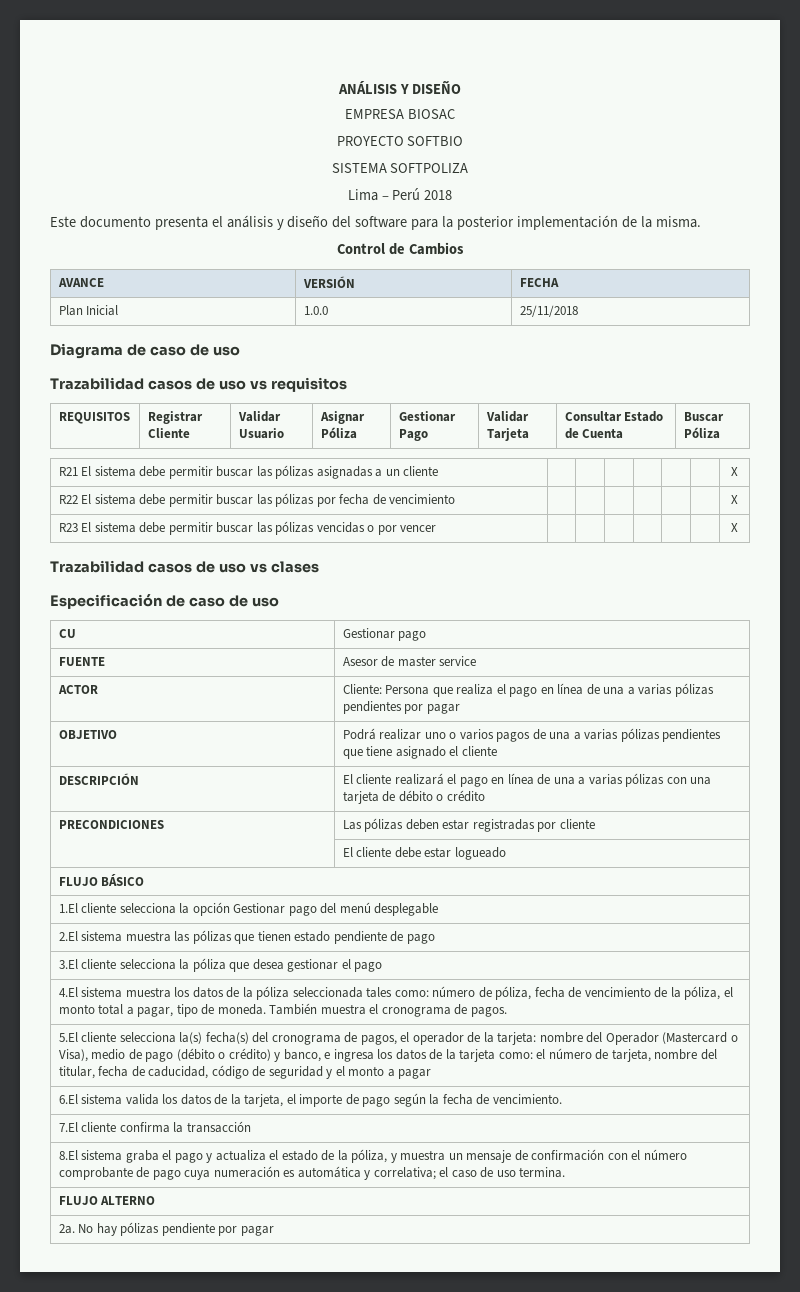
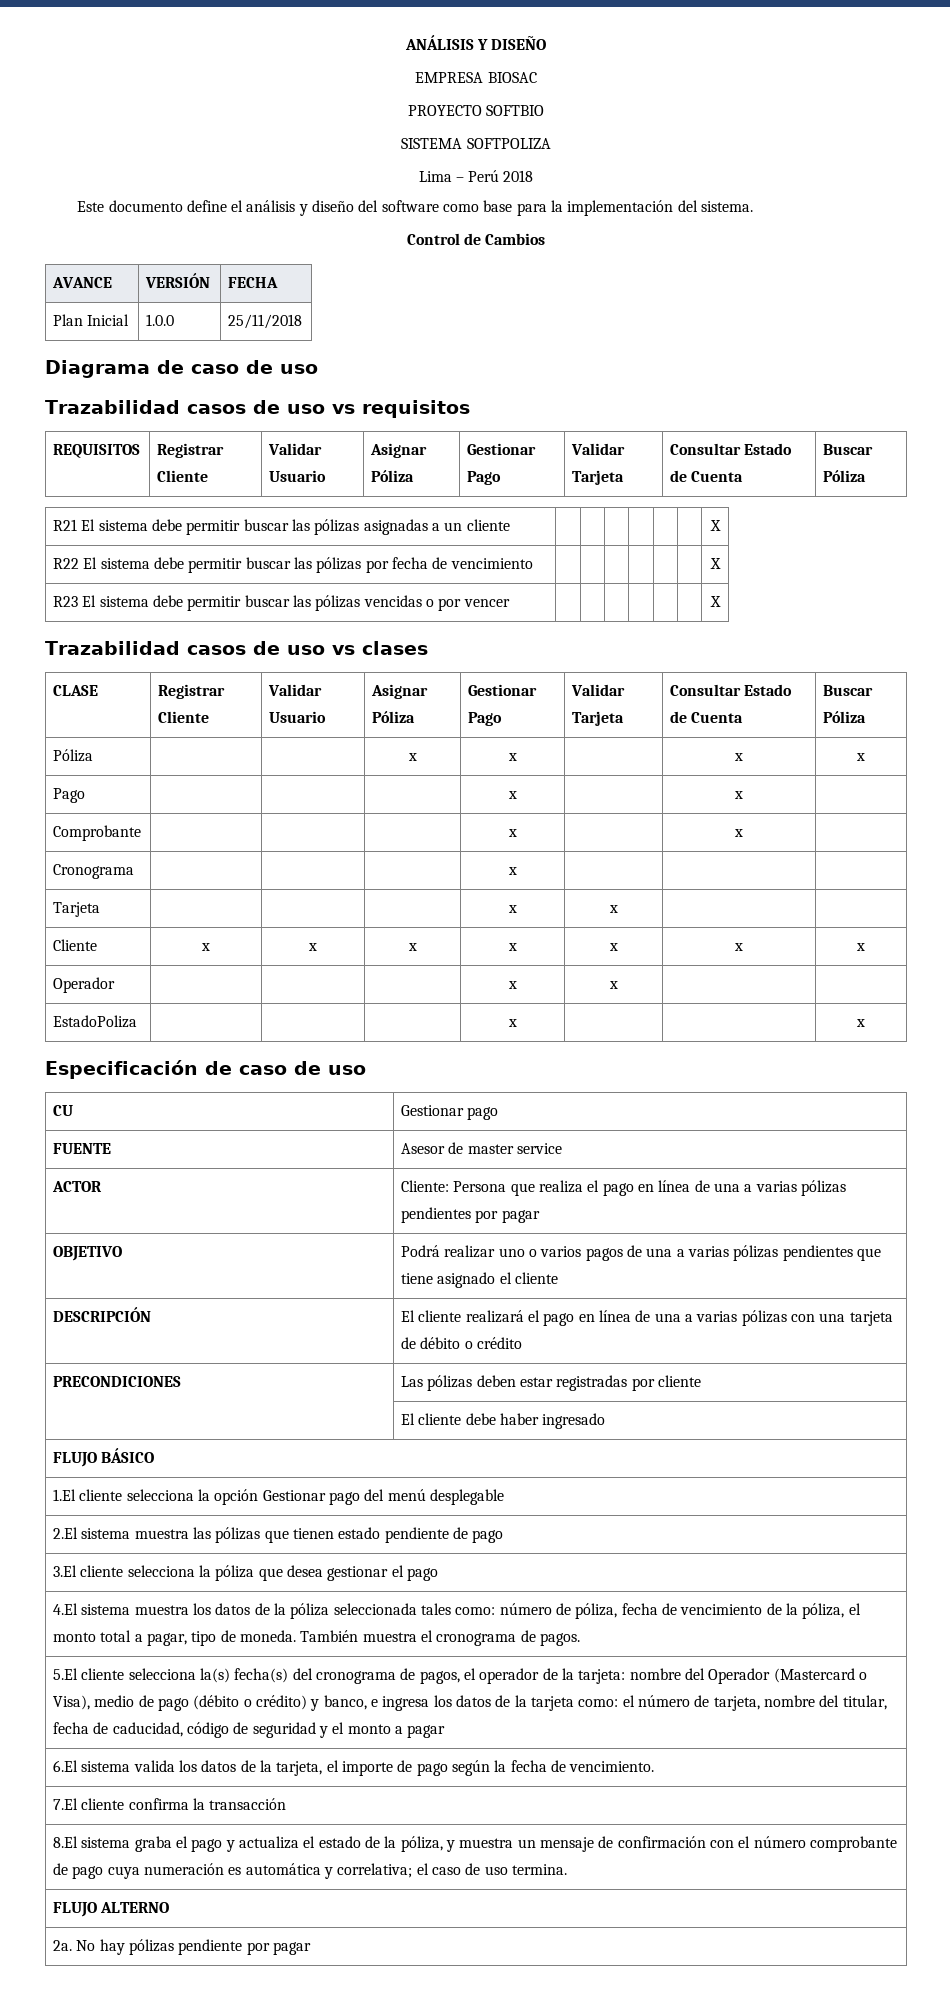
[154,216,208,230] presenta -> [186,200,227,212] define
[411,215,701,230] para la posterior implementación de la misma. -> [443,200,753,216] como base para la implementación del sistema.
(319, 567) none -> [53,685,99,696] [158,684,226,699] [158,711,210,723] [268,684,323,696] [269,711,327,723] [371,684,429,699] [372,711,416,723] [468,684,538,696] [468,712,503,726] [571,684,626,696] [572,711,625,726] [670,684,793,696] [670,711,744,723] [823,685,874,696] [823,711,867,723] [53,749,94,762] [407,753,417,761] [507,753,517,761] [734,753,743,761] [856,753,865,761] [53,788,86,803] [507,791,517,799] [734,791,743,799] [53,825,142,841] [507,829,517,837] [734,829,743,837] [53,864,135,879] [507,867,517,875] [53,902,101,917] [507,905,517,913] [608,905,618,913] [53,939,98,951] [201,943,210,951] [308,943,317,951] [407,943,417,951] [507,943,517,951] [608,943,618,951] [734,943,743,951] [856,943,865,951] [53,977,116,993] [507,981,517,989] [608,981,618,989] [53,1015,138,1028] [507,1019,517,1027] [856,1019,865,1027] // CLASE | Registrar Cliente | Validar Usuario | Asignar Póliza | Gestionar Pago | Validar Tarjeta | Consultar Estado de Cuenta | Buscar Póliza // Póliza | | | x | x | | x | x // Pago | | | | x | | x | // Comprobante | | | | x | | x | // Cronograma | | | | x | | | // Tarjeta | | | | x | x | | // Cliente | x | x | x | x | x | x | x // Operador | | | | x | x | | // EstadoPoliza | | | | x | | | x
[424,847,506,860] estar logueado -> [500,1413,606,1429] haber ingresado

